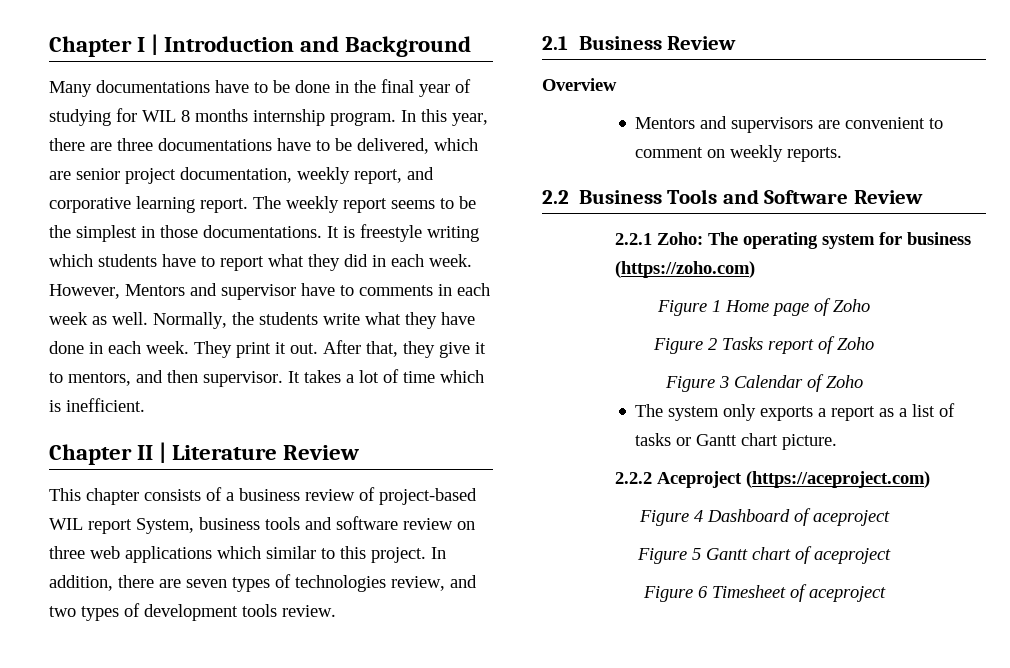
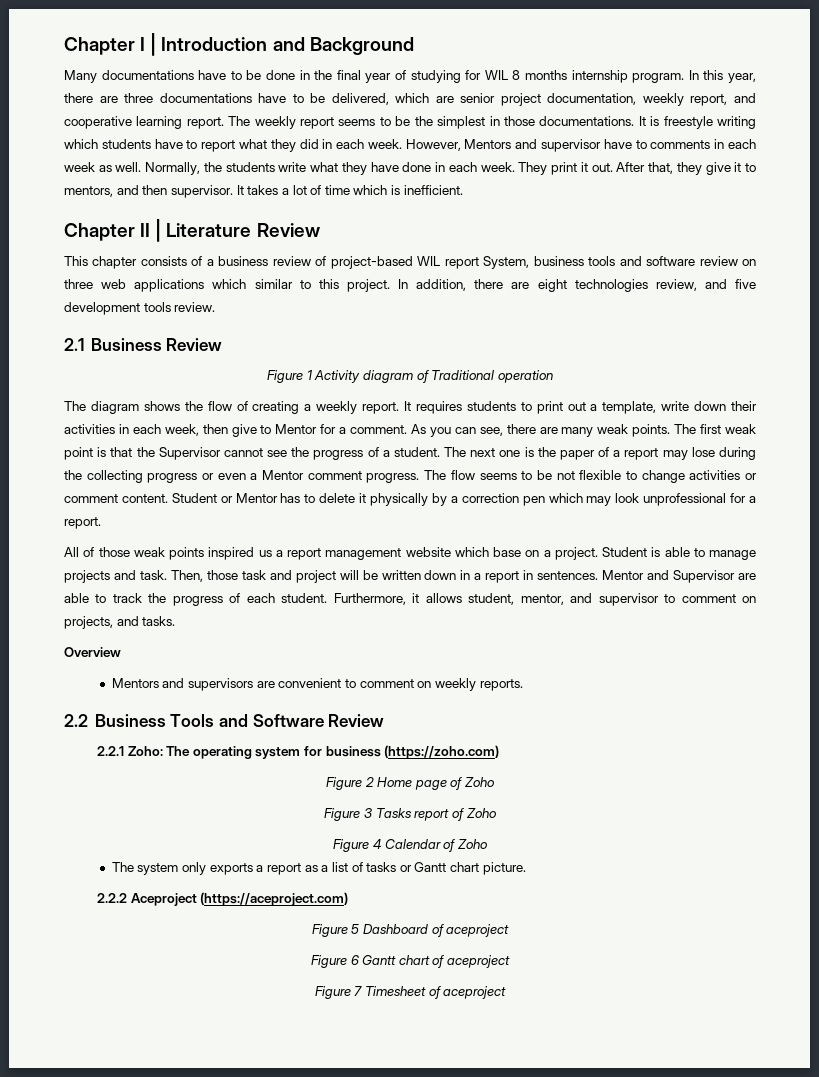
[49,197,131,213] corporative -> [64,116,132,129] cooperative
[186,574,477,592] [49,603,140,621] seven types of technologies review, and two types of -> [537,279,756,292] eight technologies review, and five
(737, 43) none -> [267,370,553,383] [64,401,757,414] [64,424,757,437] [64,447,756,460] [64,470,758,483] [64,493,757,506] [64,517,101,529] [64,547,756,560] [64,570,756,583] [64,593,757,606] [64,616,176,629] // Figure 1 Activity diagram of Traditional operation // The diagram shows the flow of creating a weekly report. It requires students to print out a template, write down their activities in each week, then give to Mentor for a comment. As you can see, there are many weak points. The first weak point is that the Supervisor cannot see the progress of a student. The next one is the paper of a report may lose during the collecting progress or even a Mentor comment progress. The flow seems to be not flexible to change activities or comment content. Student or Mentor has to delete it physically by a correction pen which may look unprofessional for a report. // All of those weak points inspired us a report management website which base on a project. Student is able to manage projects and task. Then, those task and project will be written down in a report in sentences. Mentor and Supervisor are able to track the progress of each student. Furthermore, it allows student, mentor, and supervisor to comment on projects, and tasks.
[712,300,721,312] 1 -> [364,777,374,787] 2
[708,338,717,350] 2 -> [364,808,374,818] 3
[718,376,729,388] 3 -> [372,839,381,849] 4
[693,510,703,522] 4 -> [351,924,360,934] 5
[692,548,701,560] 5 -> [350,955,359,965] 6
[697,586,708,598] 6 -> [354,986,363,996] 7

